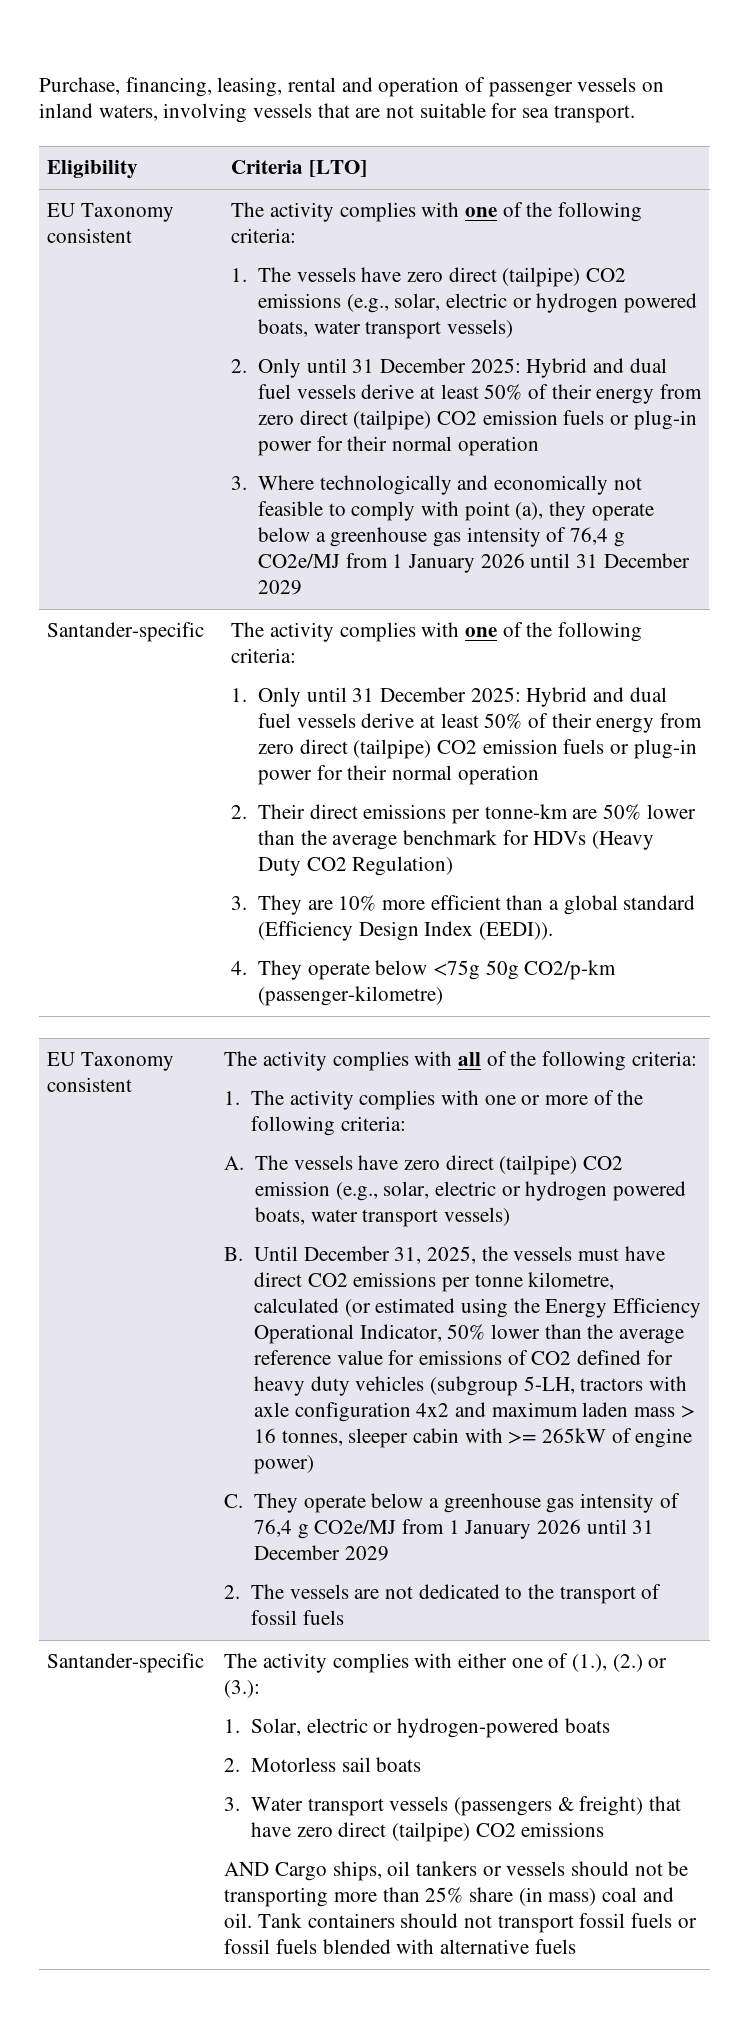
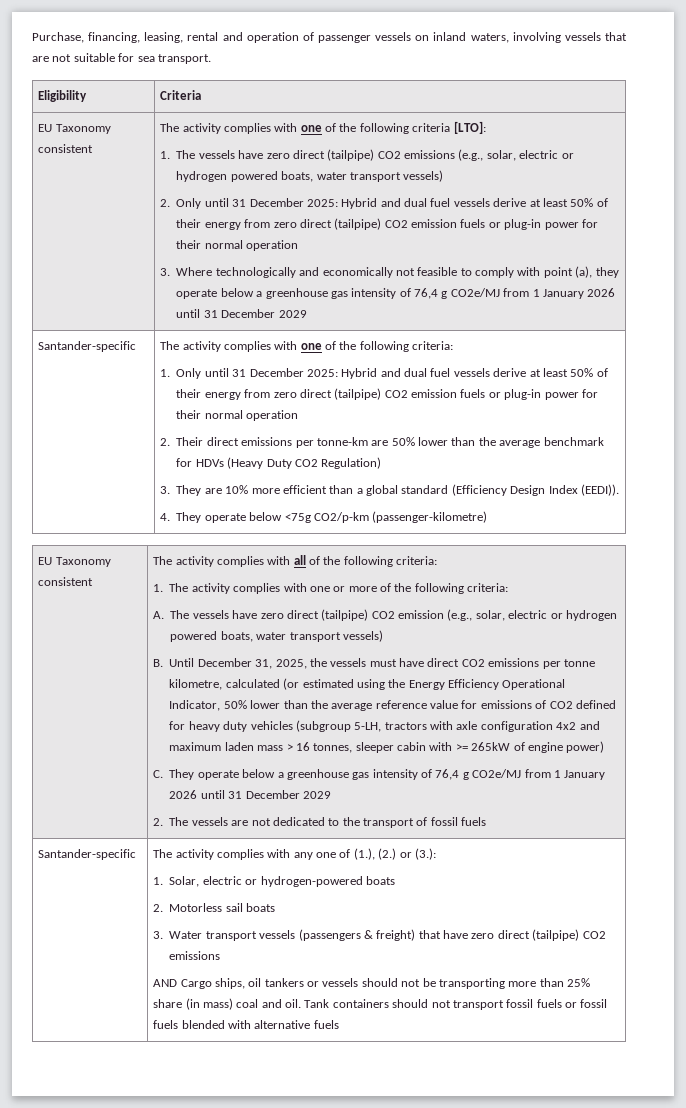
[309,160,368,177] [LTO] -> (202, 95) none
[231,228,297,243] criteria: -> [412,121,486,134] criteria [LTO]:
[485,960,519,980] 50g -> (311, 518) none
[458,1653,508,1668] either -> [293,852,313,860] any

